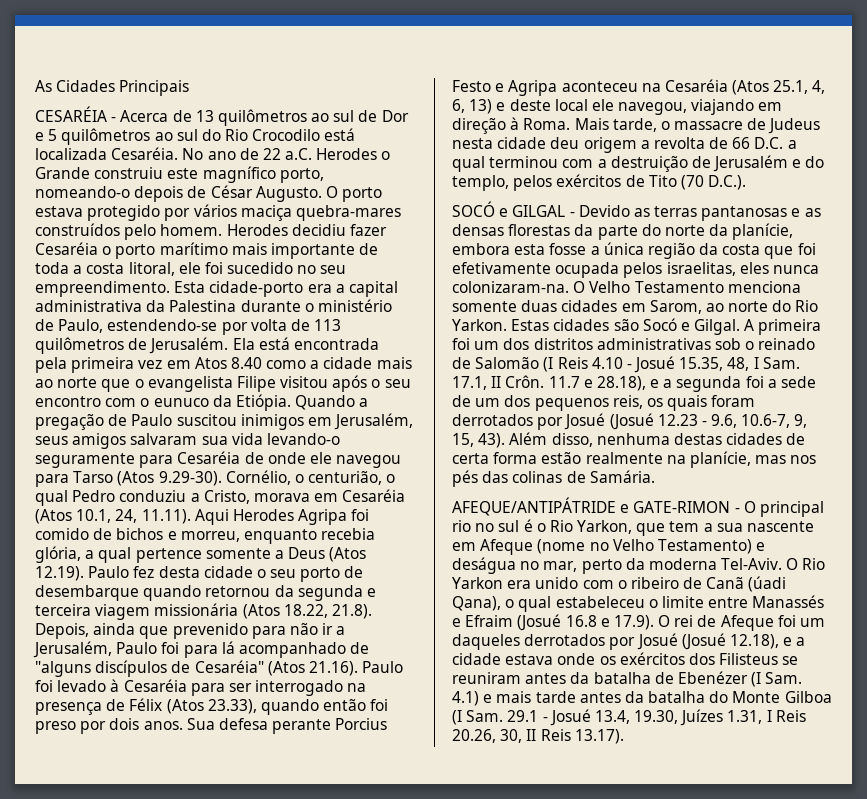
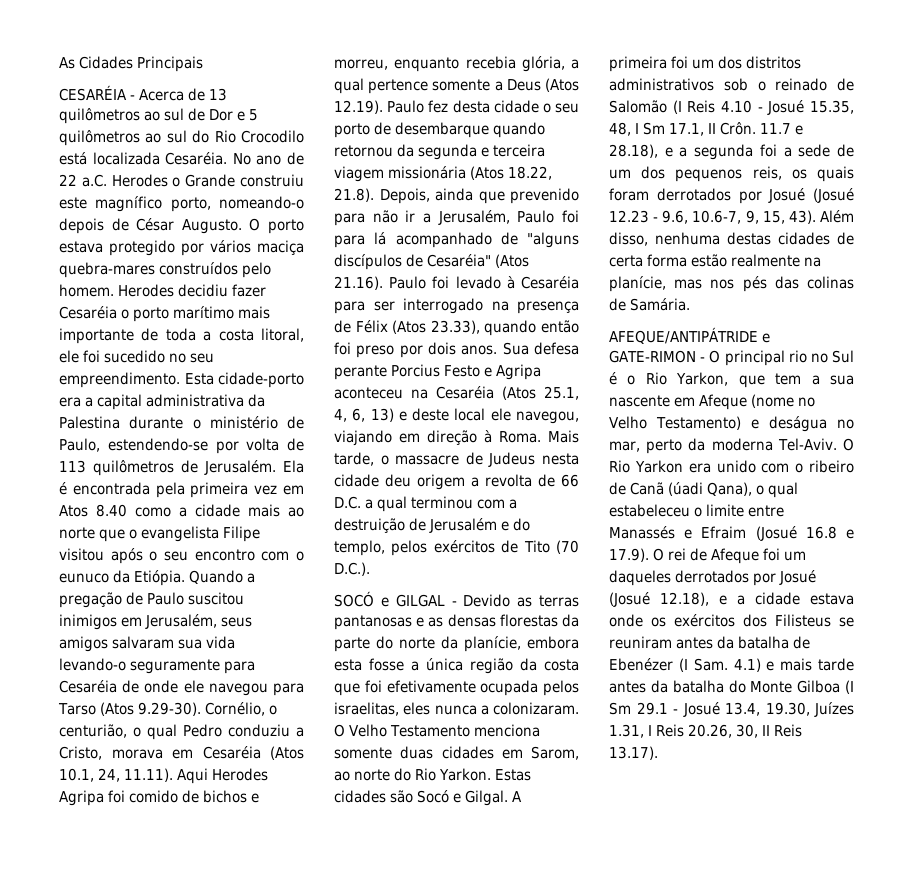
[258,337,290,350] está -> [59,482,67,495] é
[452,281,569,293] colonizaram-na. -> [480,702,579,715] a colonizaram.
[596,338,711,350] administrativas -> [609,78,714,91] administrativos
[762,357,800,369] Sam. -> [643,122,666,135] Sm
[498,520,520,532] sul -> [832,350,854,363] Sul
[466,710,504,722] Sam. -> [609,702,631,715] Sm

